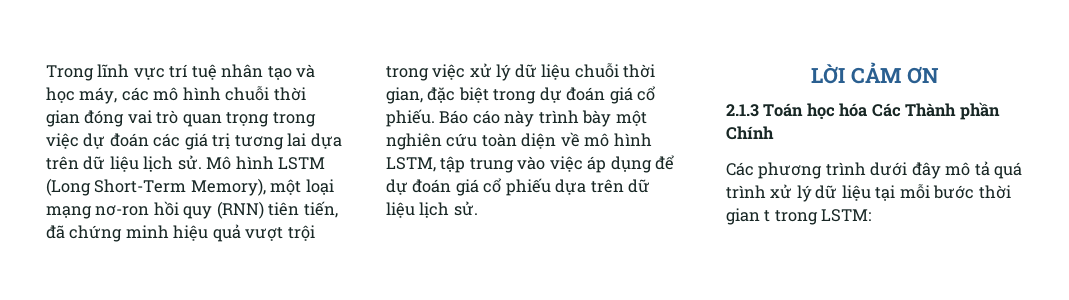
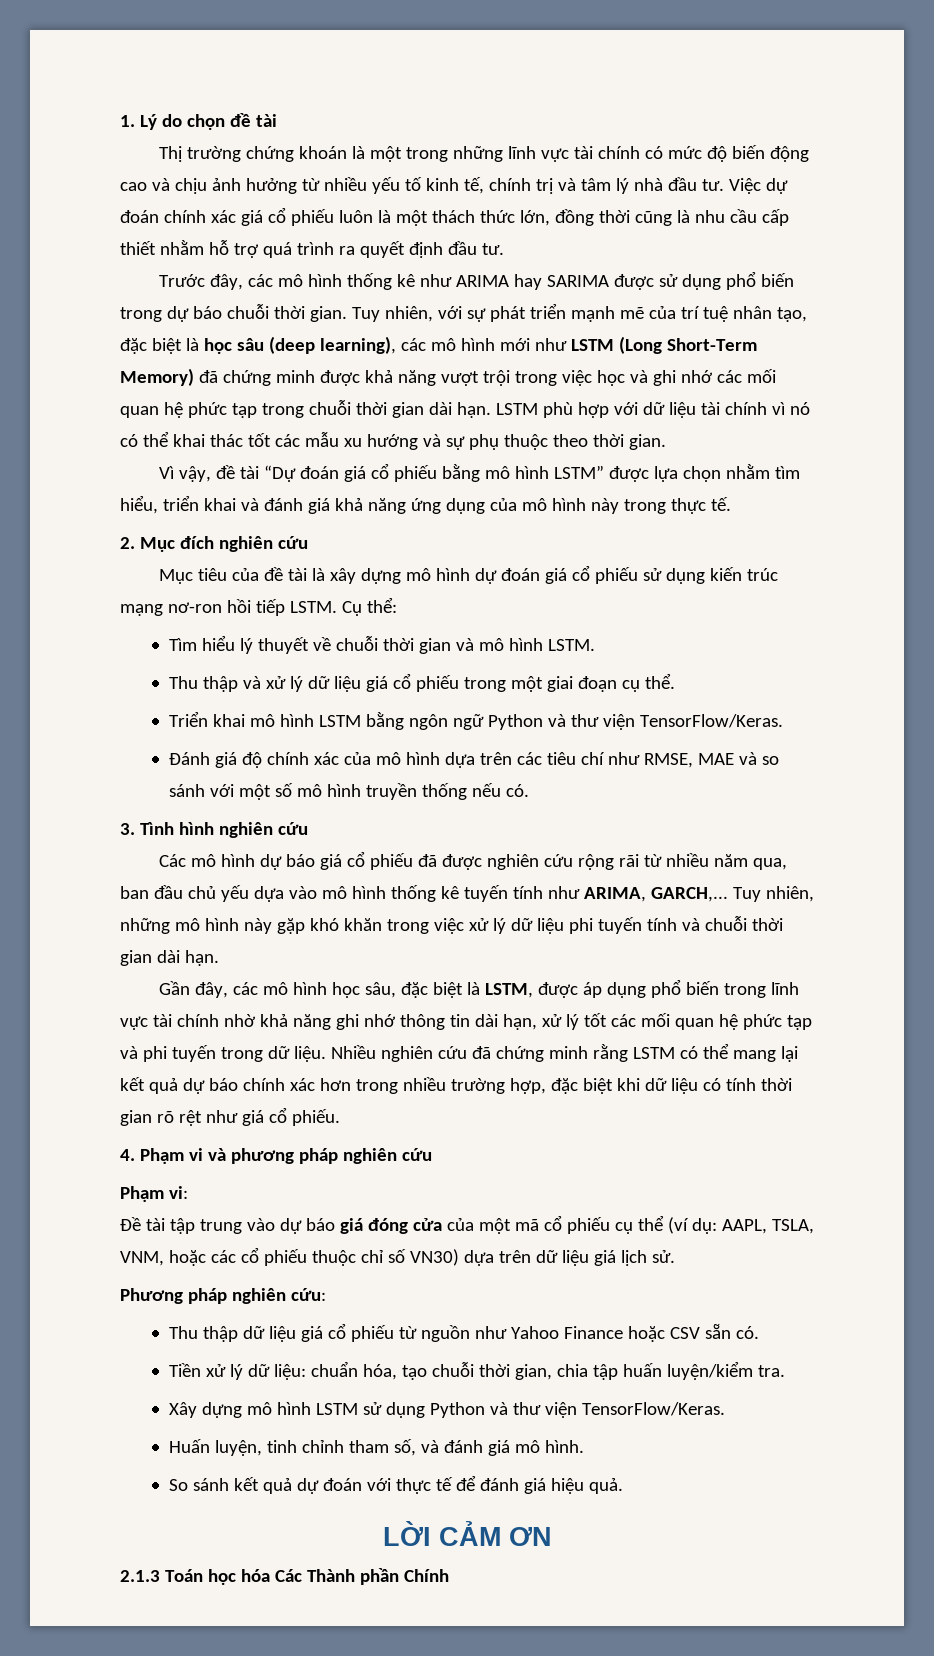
[46,64,316,81] [46,86,306,104] [46,110,316,127] [46,133,342,150] [46,155,326,172] [46,178,334,196] [46,201,338,219] [46,224,315,242] Trong lĩnh vực trí tuệ nhân tạo và học máy, các mô hình chuỗi thời gian đóng vai trò quan trọng trong việc dự đoán các giá trị tương lai dựa trên dữ liệu lịch sử. Mô hình LSTM (Long Short-Term Memory), một loại mạng nơ-ron hồi quy (RNN) tiên tiến, đã chứng minh hiệu quả vượt trội -> [120,113,277,130] [158,145,809,162] [120,177,788,194] [120,207,789,226] [120,240,504,258] [158,271,794,290] [120,303,807,322] [120,336,757,354] [120,368,776,386] [120,400,810,418] [120,431,666,450] [158,463,800,482] [120,495,731,514] [120,536,308,552] [158,565,778,584] [120,597,397,616] [169,635,596,654] [169,673,676,692] [169,711,784,730] [169,752,780,768] [169,783,530,800] [120,822,308,838] [158,851,787,870] [120,885,814,902] [120,918,382,934] 1. Lý do chọn đề tài // Thị trường chứng khoán là một trong những lĩnh vực tài chính có mức độ biến động cao và chịu ảnh hưởng từ nhiều yếu tố kinh tế, chính trị và tâm lý nhà đầu tư. Việc dự đoán chính xác giá cổ phiếu luôn là một thách thức lớn, đồng thời cũng là nhu cầu cấp thiết nhằm hỗ trợ quá trình ra quyết định đầu tư. // Trước đây, các mô hình thống kê như ARIMA hay SARIMA được sử dụng phổ biến trong dự báo chuỗi thời gian. Tuy nhiên, với sự phát triển mạnh mẽ của trí tuệ nhân tạo, đặc biệt là học sâu (deep learning), các mô hình mới như LSTM (Long Short-Term Memory) đã chứng minh được khả năng vượt trội trong việc học và ghi nhớ các mối quan hệ phức tạp trong chuỗi thời gian dài hạn. LSTM phù hợp với dữ liệu tài chính vì nó có thể khai thác tốt các mẫu xu hướng và sự phụ thuộc theo thời gian. // Vì vậy, đề tài “Dự đoán giá cổ phiếu bằng mô hình LSTM” được lựa chọn nhằm tìm hiểu, triển khai và đánh giá khả năng ứng dụng của mô hình này trong thực tế. // 2. Mục đích nghiên cứu // Mục tiêu của đề tài là xây dựng mô hình dự đoán giá cổ phiếu sử dụng kiến trúc mạng nơ-ron hồi tiếp LSTM. Cụ thể: // Tìm hiểu lý thuyết về chuỗi thời gian và mô hình LSTM. // Thu thập và xử lý dữ liệu giá cổ phiếu trong một giai đoạn cụ thể. // Triển khai mô hình LSTM bằng ngôn ngữ Python và thư viện TensorFlow/Keras. // Đánh giá độ chính xác của mô hình dựa trên các tiêu chí như RMSE, MAE và so sánh với một số mô hình truyền thống nếu có. // 3. Tình hình nghiên cứu // Các mô hình dự báo giá cổ phiếu đã được nghiên cứu rộng rãi từ nhiều năm qua, ban đầu chủ yếu dựa vào mô hình thống kê tuyến tính như ARIMA, GARCH,... Tuy nhiên, những mô hình này gặp khó khăn
[574,63,656,78] [386,86,656,104] [386,109,647,127] [386,132,652,150] [386,155,675,173] [386,178,651,196] [386,201,478,218] chuỗi thời gian, đặc biệt trong dự đoán giá cổ phiếu. Báo cáo này trình bày một nghiên cứu toàn diện về mô hình LSTM, tập trung vào việc áp dụng để dự đoán giá cổ phiếu dựa trên dữ liệu lịch sử. -> [568,916,783,934] [120,950,219,966] [158,979,799,998] [120,1013,812,1030] [120,1043,798,1062] [120,1077,792,1094] [120,1107,340,1126] [120,1148,432,1164] [120,1186,188,1202] [120,1215,814,1234] [120,1247,675,1266] [120,1288,326,1304] [169,1323,760,1342] [169,1361,786,1380] [169,1402,726,1418] [169,1439,585,1456] [169,1475,624,1494] phi tuyến tính và chuỗi thời gian dài hạn. // Gần đây, các mô hình học sâu, đặc biệt là LSTM, được áp dụng phổ biến trong lĩnh vực tài chính nhờ khả năng ghi nhớ thông tin dài hạn, xử lý tốt các mối quan hệ phức tạp và phi tuyến trong dữ liệu. Nhiều nghiên cứu đã chứng minh rằng LSTM có thể mang lại kết quả dự báo chính xác hơn trong nhiều trường hợp, đặc biệt khi dữ liệu có tính thời gian rõ rệt như giá cổ phiếu. // 4. Phạm vi và phương pháp nghiên cứu // Phạm vi: // Đề tài tập trung vào dự báo giá đóng cửa của một mã cổ phiếu cụ thể (ví dụ: AAPL, TSLA, VNM, hoặc các cổ phiếu thuộc chỉ số VN30) dựa trên dữ liệu giá lịch sử. // Phương pháp nghiên cứu: // Thu thập dữ liệu giá cổ phiếu từ nguồn như Yahoo Finance hoặc CSV sẵn có. // Tiền xử lý dữ liệu: chuẩn hóa, tạo chuỗi thời gian, chia tập huấn luyện/kiểm tra. // Xây dựng mô hình LSTM sử dụng Python và thư viện TensorFlow/Keras. // Huấn luyện, tinh chỉnh tham số, và đánh giá mô hình. // So sánh kết quả dự đoán với thực tế để đánh giá hiệu quả.
[726,161,1023,179] [726,184,1011,202] [726,208,872,225] // Các phương trình dưới đây mô tả quá trình xử lý dữ liệu tại mỗi bước thời gian t trong LSTM: -> (449, 1575) none

